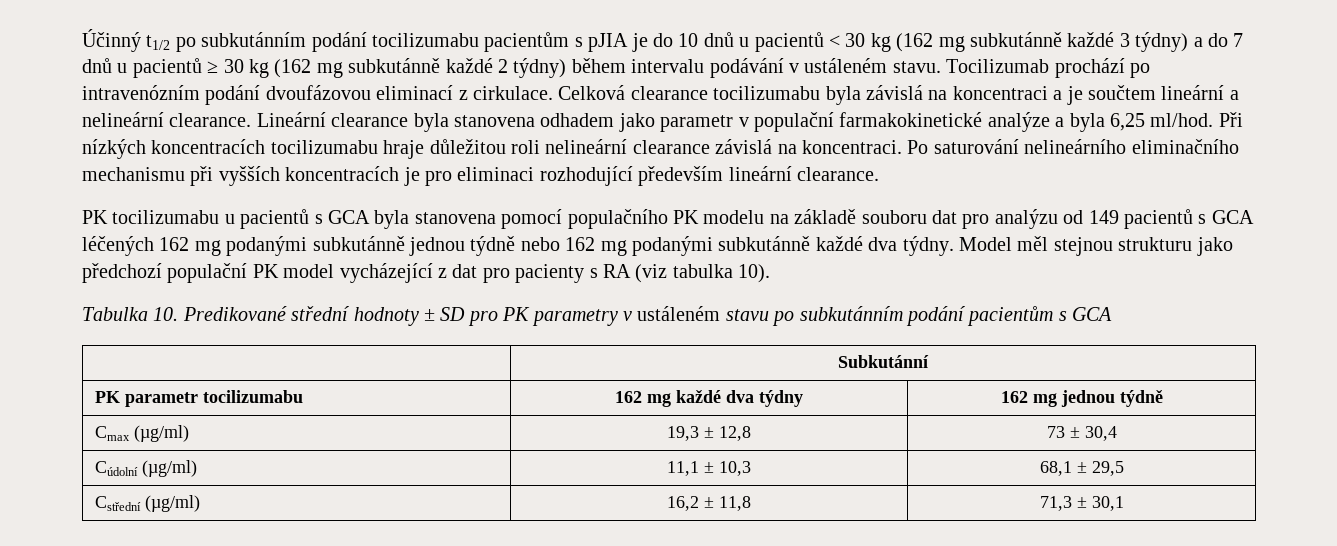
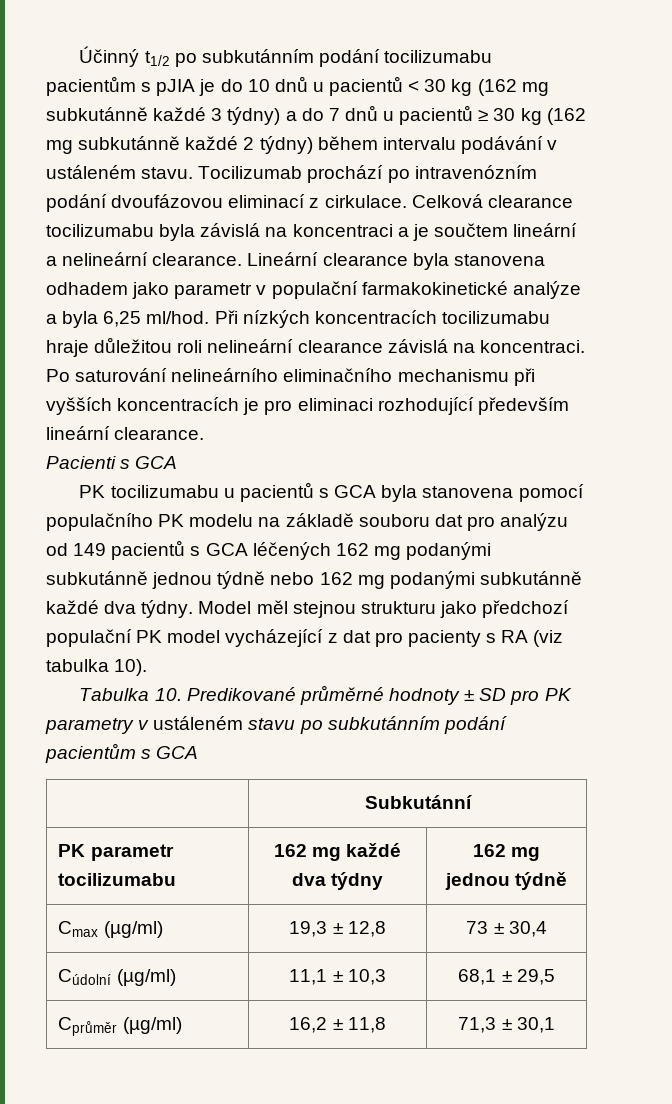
(879, 174) none -> [46,456,178,469] // Pacienti s GCA
[291,306,351,321] střední -> [299,685,384,705] průměrné
[95,496,142,511] Cstřední -> [58,1017,118,1036] Cprůměr

